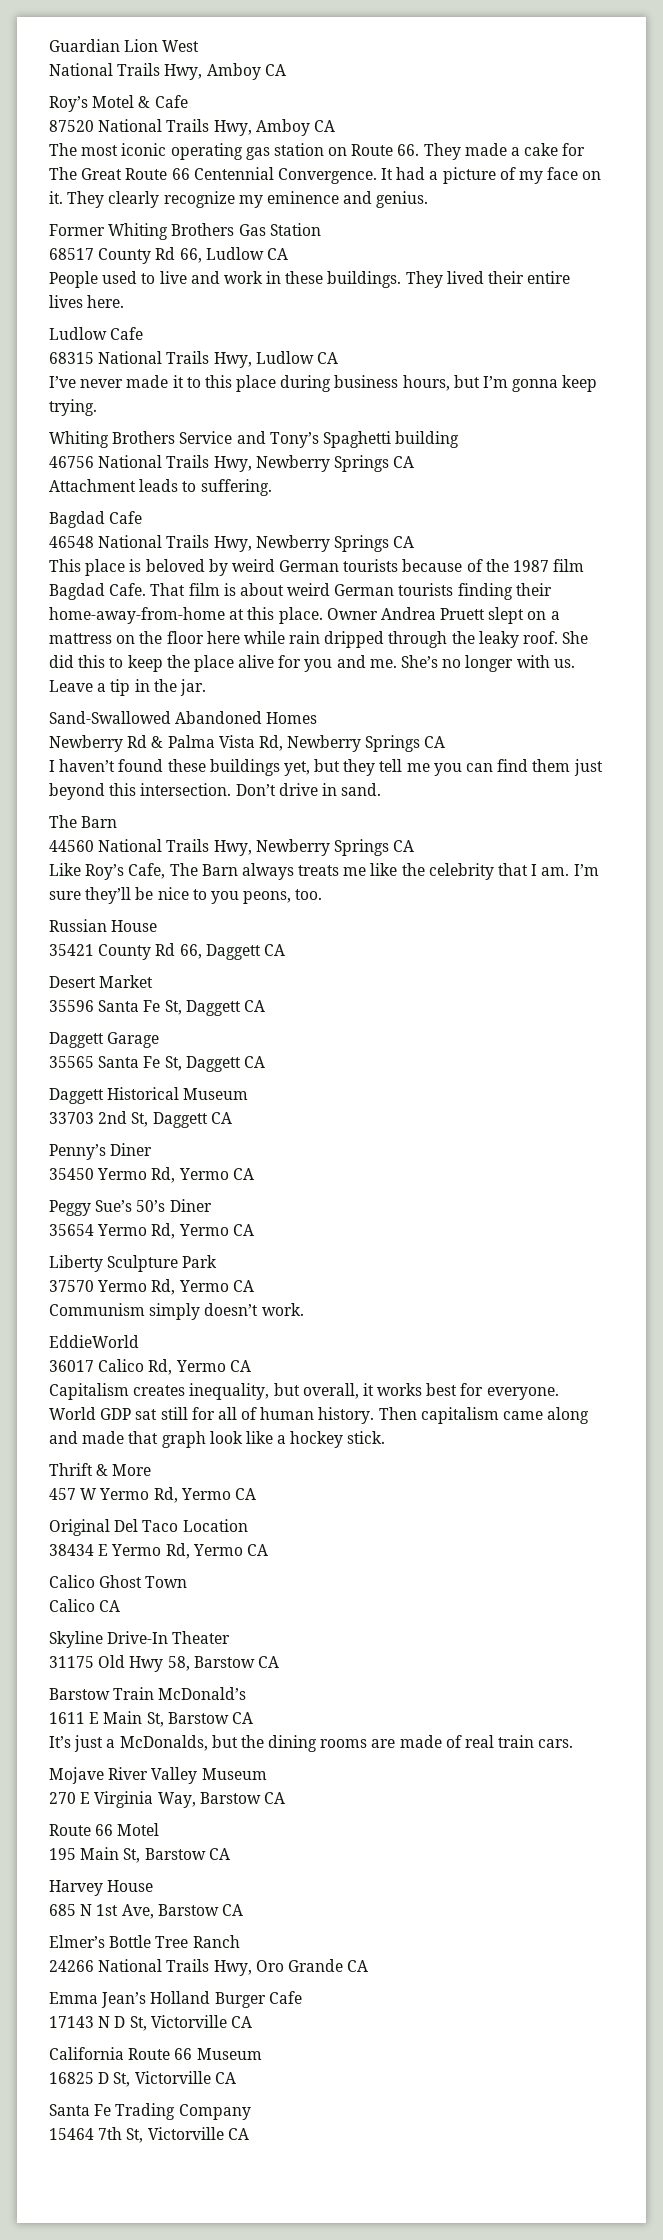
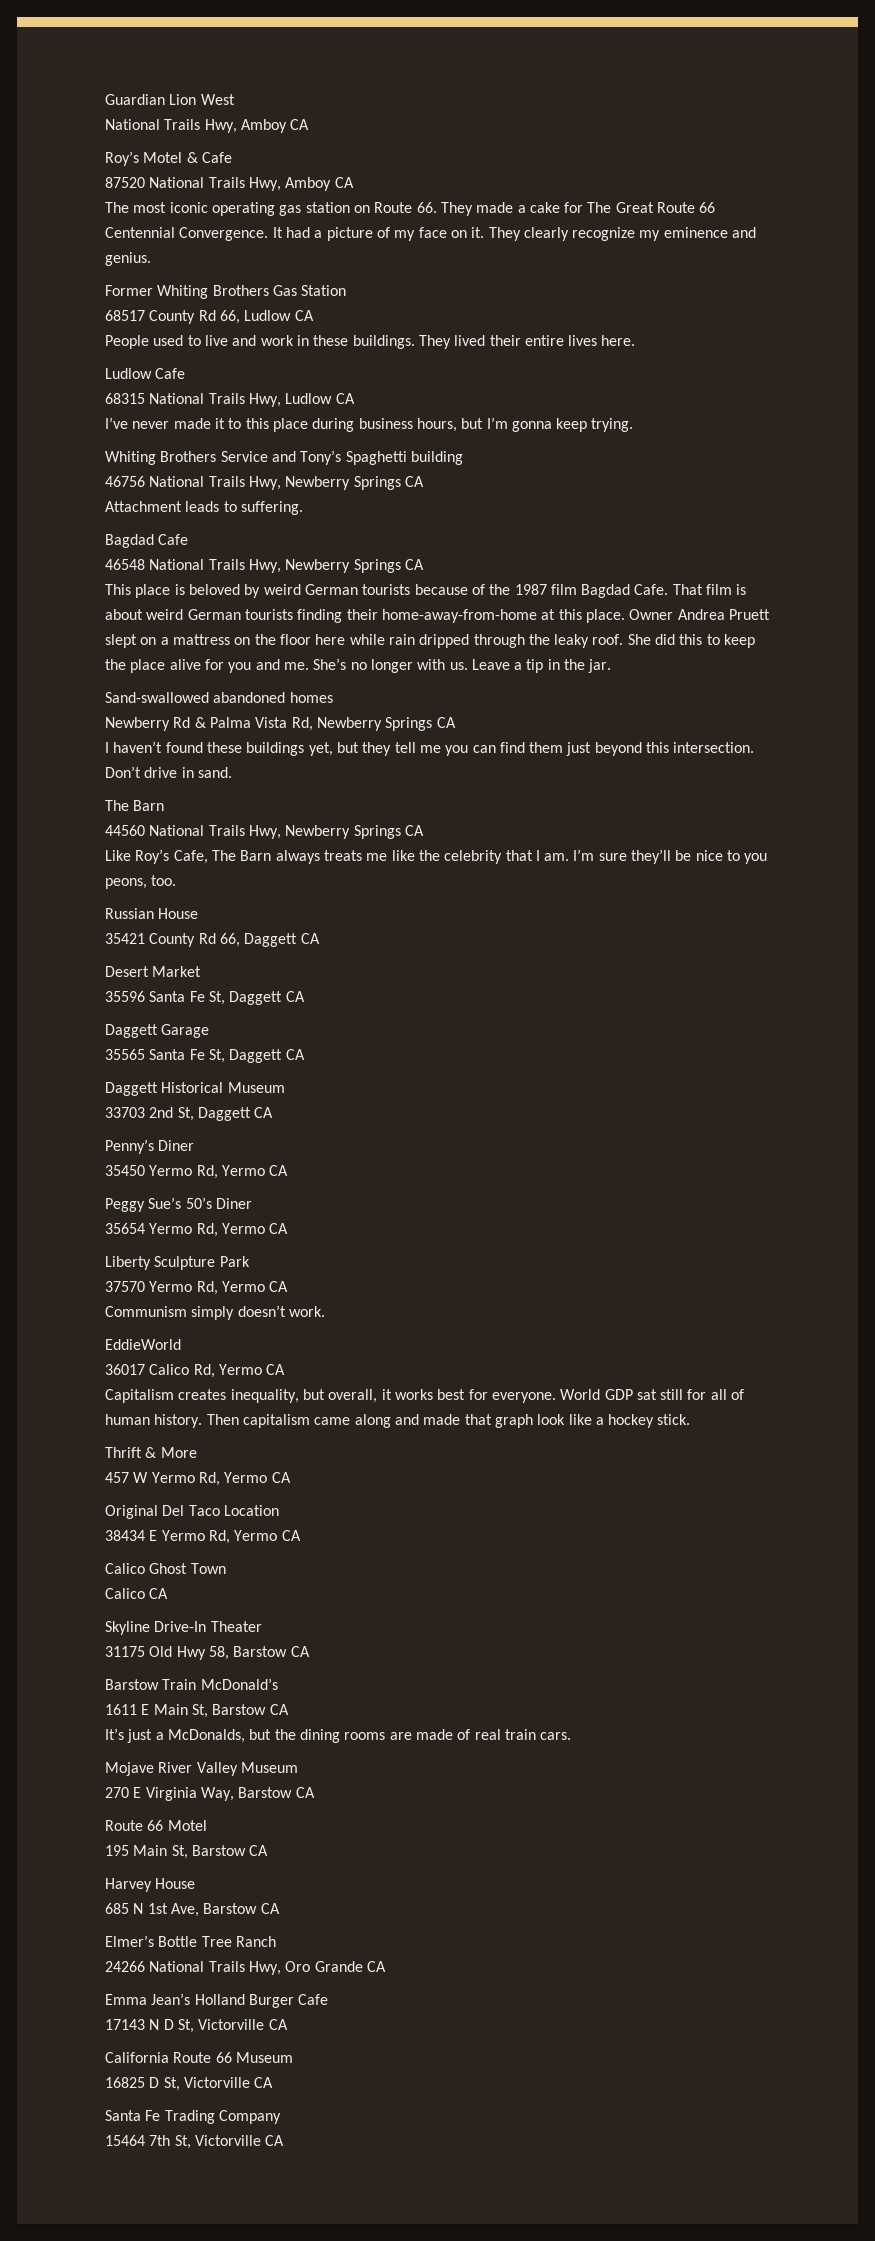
[49,711,318,724] Sand-Swallowed Abandoned Homes -> [105,692,333,703] Sand-swallowed abandoned homes

